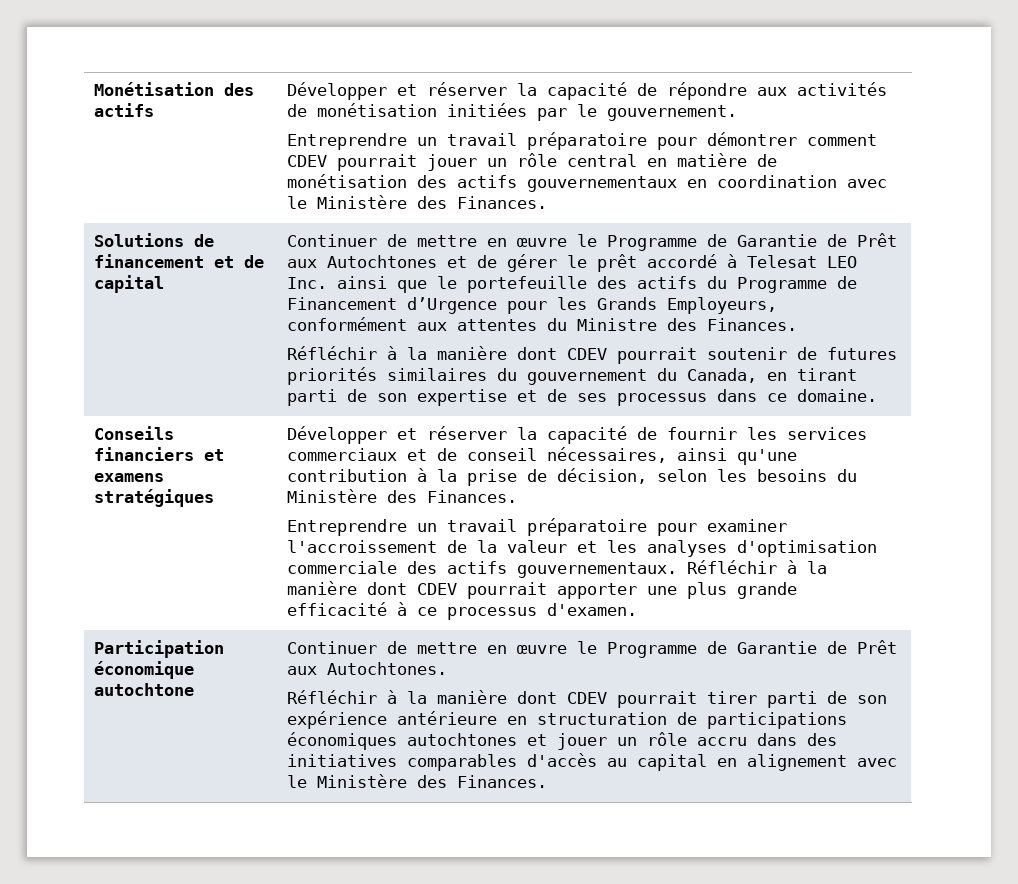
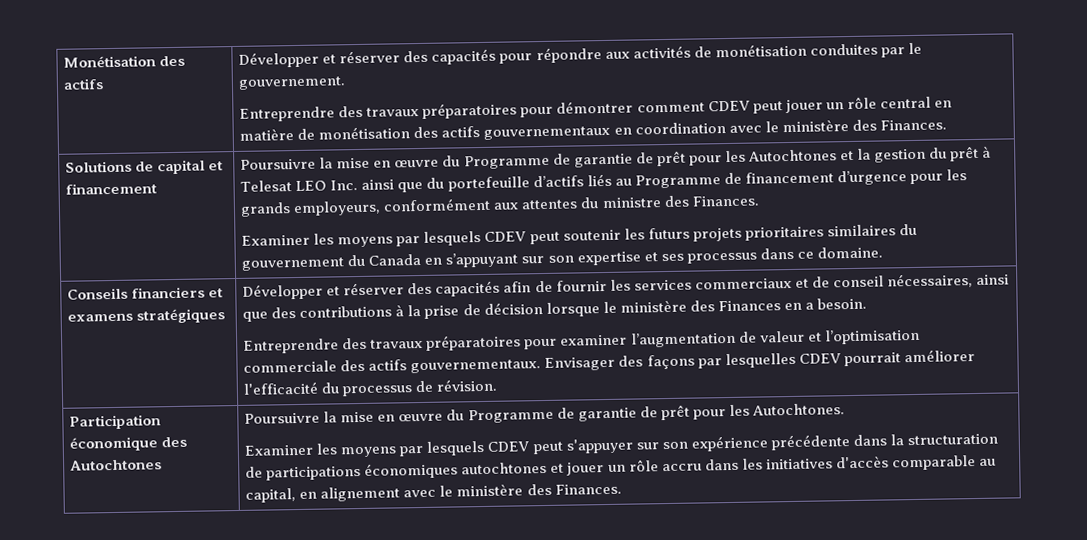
[516,82,657,100] la capacité de -> [403,48,533,65] des capacités pour
[446,103,527,117] initiées -> [809,43,878,56] conduites
[416,132,647,150] un travail préparatoire -> [338,102,518,119] des travaux préparatoires
[336,154,417,171] pourrait -> [752,101,783,114] peut
[316,195,407,209] Ministère -> [781,119,849,133] ministère
[93,254,264,268] [93,275,164,293] [286,233,897,251] [286,254,717,272] financement et de capital | Continuer de mettre en œuvre le Programme de Garantie de Prêt aux Autochtones et de gérer le prêt accordé -> [157,159,224,175] [65,182,158,195] [240,145,980,170] capital et financement | Poursuivre la mise en œuvre du Programme de garantie de prêt pour les Autochtones et la gestion du prêt
[436,276,857,293] [286,297,777,314] le portefeuille des actifs du Programme de Financement d’Urgence pour les Grands Employeurs, -> [426,169,967,192] [240,200,382,217] du portefeuille d’actifs liés au Programme de financement d’urgence pour les grands employeurs,
[576,318,797,331] [286,346,897,364] [286,367,857,385] [286,389,367,406] Ministre des Finances. // Réfléchir à la manière dont CDEV pourrait soutenir de futures priorités similaires du gouvernement du Canada, en tirant parti de -> [601,195,759,209] [241,223,917,248] [241,252,545,271] ministre des Finances. // Examiner les moyens par lesquels CDEV peut soutenir les futurs projets prioritaires similaires du gouvernement du Canada en s’appuyant sur
[546,389,567,402] de -> (658, 257) none
[516,426,627,444] la capacité -> [407,280,532,297] des capacités afin
[736,449,797,465] [286,469,407,482] qu'une contribution -> [242,305,393,322] que des contributions
[556,468,857,484] [286,489,517,503] [286,518,787,536] [286,540,877,557] [286,560,827,578] [286,581,797,599] [286,602,637,620] [93,640,224,658] [93,661,194,679] [93,683,194,696] [286,640,897,658] [286,662,447,675] [286,690,887,708] [286,711,527,729] décision, selon les besoins du Ministère des Finances. // Entreprendre un travail préparatoire pour examiner l'accroissement de la valeur et les analyses d'optimisation commerciale des actifs gouvernementaux. Réfléchir à la manière dont CDEV pourrait apporter une plus grande efficacité à ce processus d'examen. // Participation économique autochtone | Continuer de mettre en œuvre le Programme de Garantie de Prêt aux Autochtones. // Réfléchir à la manière dont CDEV pourrait tirer parti de son expérience antérieure en -> [483,297,867,317] [243,328,920,354] [243,349,975,374] [243,378,498,397] [69,414,162,430] [69,436,188,452] [70,459,163,471] [244,403,845,424] [244,434,904,458] décision lorsque le ministère des Finances en a besoin. // Entreprendre des travaux préparatoires pour examiner l’augmentation de valeur et l’optimisation commerciale des actifs gouvernementaux. Envisager des façons par lesquelles CDEV pourrait améliorer l'efficacité du processus de révision. // Participation économique des Autochtones | Poursuivre la mise en œuvre du Programme de garantie de prêt pour les Autochtones. // Examiner les moyens par lesquels CDEV peut s'appuyer sur son expérience précédente dans la
[806,733,837,746] [286,753,707,771] des initiatives comparables d'accès au capital -> [741,455,996,471] [245,488,297,503] les initiatives d'accès comparable au capital,
[316,774,407,788] Ministère -> [456,483,524,497] ministère

